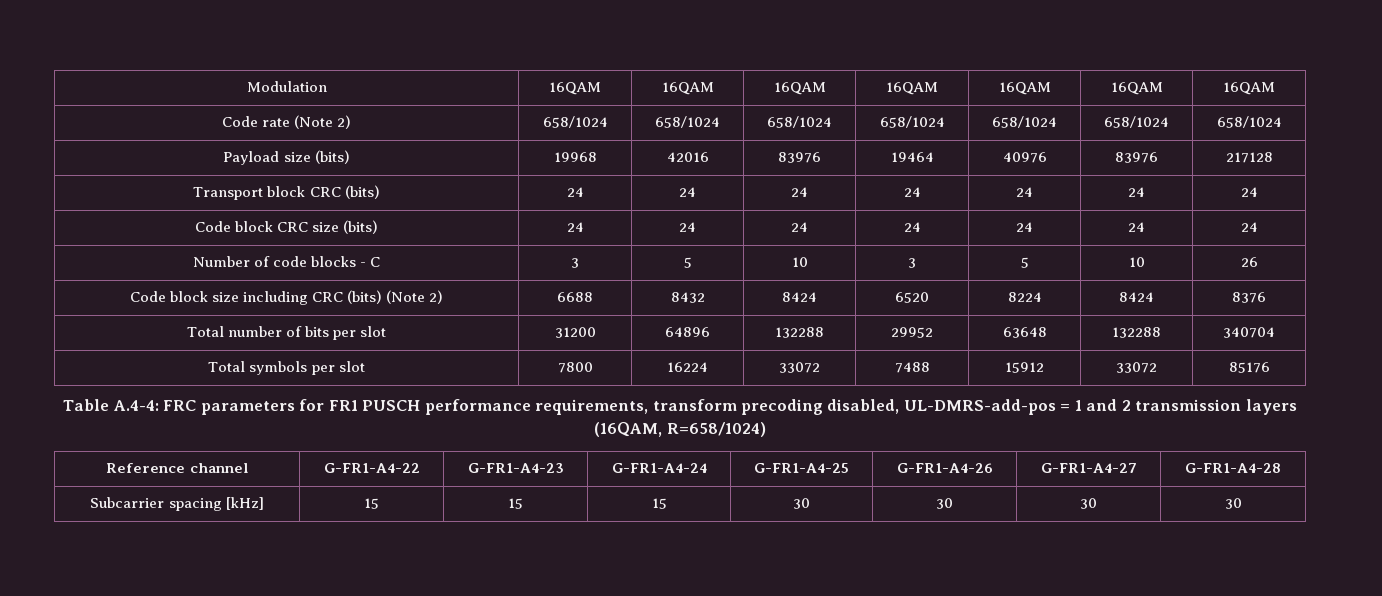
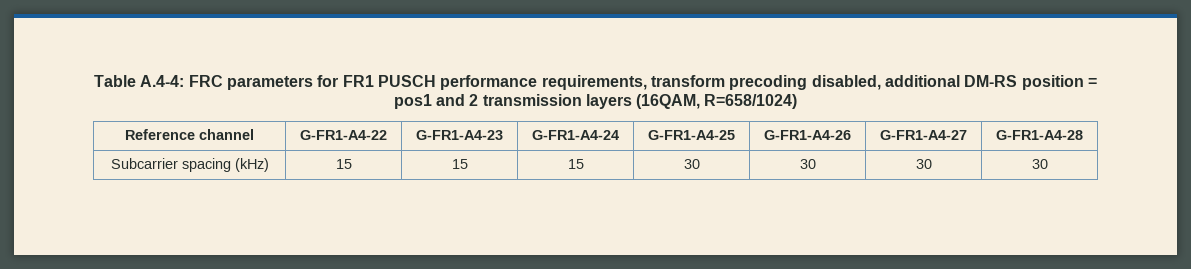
[246,81,327,92] [549,82,601,95] [661,82,714,95] [773,82,826,95] [886,82,938,95] [998,82,1051,95] [1110,82,1163,95] [1223,82,1275,95] [221,115,352,129] [542,116,608,128] [655,116,720,128] [767,116,832,128] [879,116,945,128] [992,116,1057,128] [1104,116,1169,128] [1216,116,1282,128] [223,150,350,165] [553,152,597,162] [666,152,709,162] [778,152,821,163] [890,152,934,162] [1002,152,1047,163] [1115,152,1158,163] [1225,152,1273,163] [193,185,380,200] [566,187,584,197] [679,187,696,197] [791,187,808,197] [903,187,921,197] [1016,187,1033,197] [1128,187,1145,197] [1240,187,1258,197] [194,220,379,234] [566,222,584,232] [679,222,696,232] [791,222,808,232] [903,222,921,232] [1016,222,1033,232] [1128,222,1145,232] [1240,222,1258,232] [192,256,381,267] [571,258,579,268] [683,257,692,268] [791,257,808,267] [908,258,916,268] [1020,257,1029,268] [1128,257,1145,267] [1240,257,1258,267] [129,290,444,305] [557,292,593,302] [670,292,705,303] [782,292,817,302] [895,292,929,303] [1007,292,1042,302] [1119,292,1154,302] [1232,292,1266,303] [186,326,387,340] [554,327,596,338] [665,327,710,337] [775,327,824,338] [891,327,933,338] [1002,327,1047,338] [1112,327,1161,338] [1223,327,1275,338] [208,361,365,375] [557,362,593,373] [667,362,708,372] [779,362,820,373] [894,362,930,373] [1005,362,1044,373] [1116,362,1157,373] [1228,362,1270,373] Modulation | 16QAM | 16QAM | 16QAM | 16QAM | 16QAM | 16QAM | 16QAM // Code rate (Note 2) | 658/1024 | 658/1024 | 658/1024 | 658/1024 | 658/1024 | 658/1024 | 658/1024 // Payload size (bits) | 19968 | 42016 | 83976 | 19464 | 40976 | 83976 | 217128 // Transport block CRC (bits) | 24 | 24 | 24 | 24 | 24 | 24 | 24 // Code block CRC size (bits) | 24 | 24 | 24 | 24 | 24 | 24 | 24 // Number of code blocks - C | 3 | 5 | 10 | 3 | 5 | 10 | 26 // Code block size including CRC (bits) (Note 2) | 6688 | 8432 | 8424 | 6520 | 8224 | 8424 | 8376 // Total number of bits per slot | 31200 | 64896 | 132288 | 29952 | 63648 | 132288 | 340704 // Total symbols per slot | 7800 | 16224 | 33072 | 7488 | 15912 | 33072 | 85176 // -> (94, 81) none
[903,399,1082,415] UL-DMRS-add-pos = 1 -> [884,75,1097,90] [393,94,432,109] additional DM-RS position = pos1
[225,497,264,510] [kHz] -> [234,158,269,172] (kHz)

